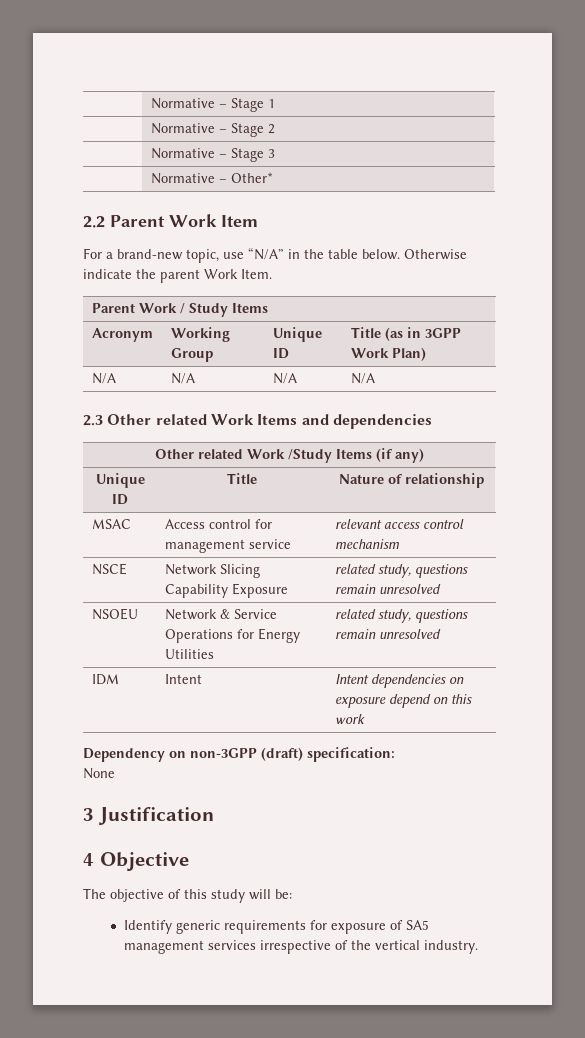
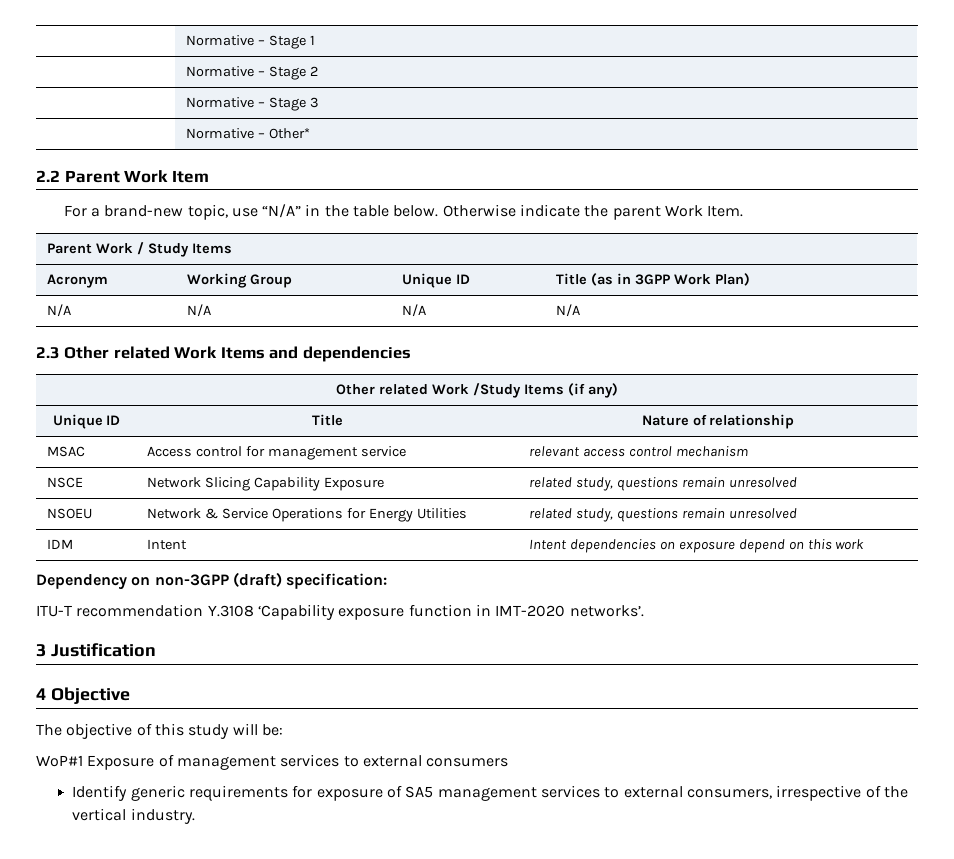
[83,768,115,779] // None -> [36,604,644,620] // ITU-T recommendation Y.3108 ‘Capability exposure function in IMT-2020 networks’.
(292, 894) none -> [36,754,509,770] // WoP#1 Exposure of management services to external consumers
(257, 945) none -> [604,786,772,799] to external consumers,

